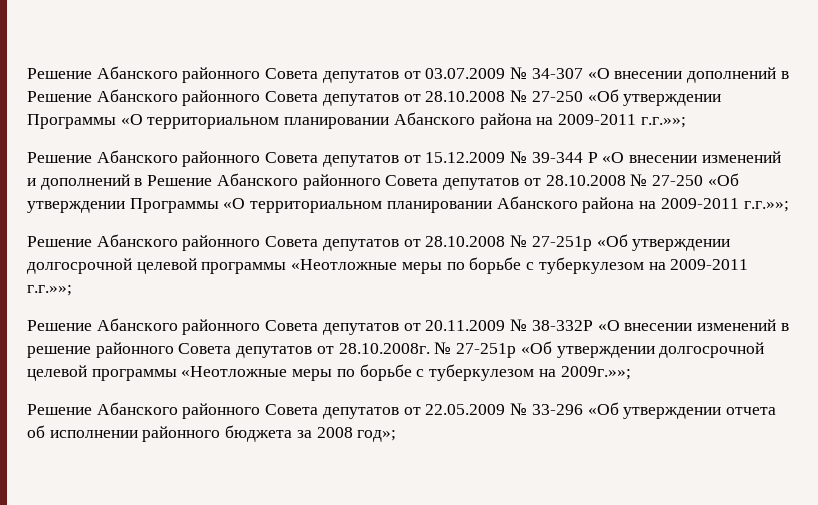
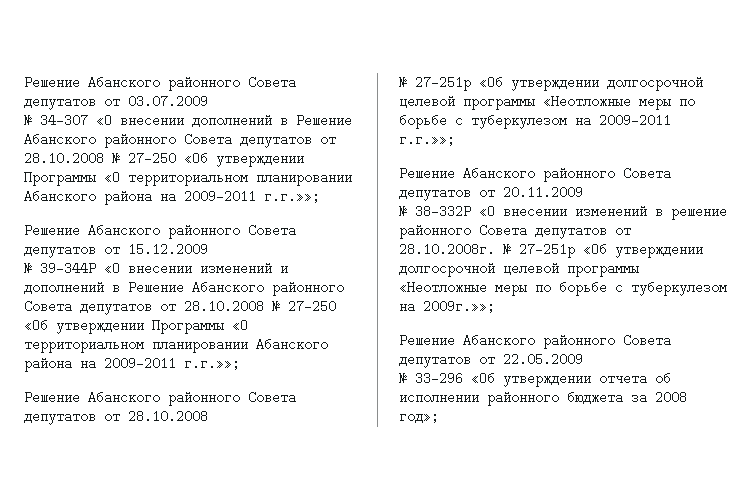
(506, 73) none -> (208, 101) //
[510,151,598,163] № 39-344 Р -> [24,260,96,276] // № 39-344Р
(506, 241) none -> (208, 416) //
(506, 325) none -> (583, 192) //
(506, 409) none -> (583, 359) //

